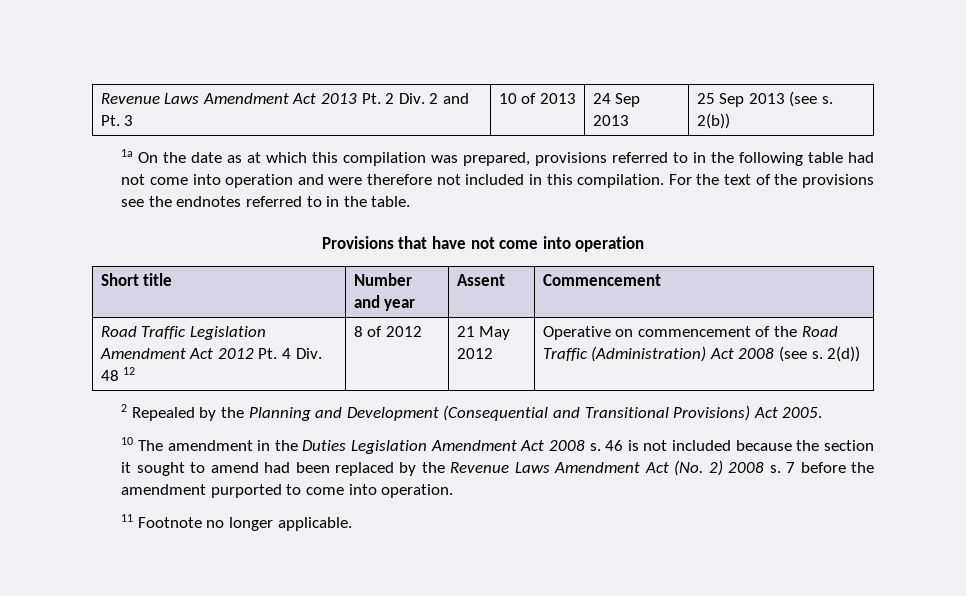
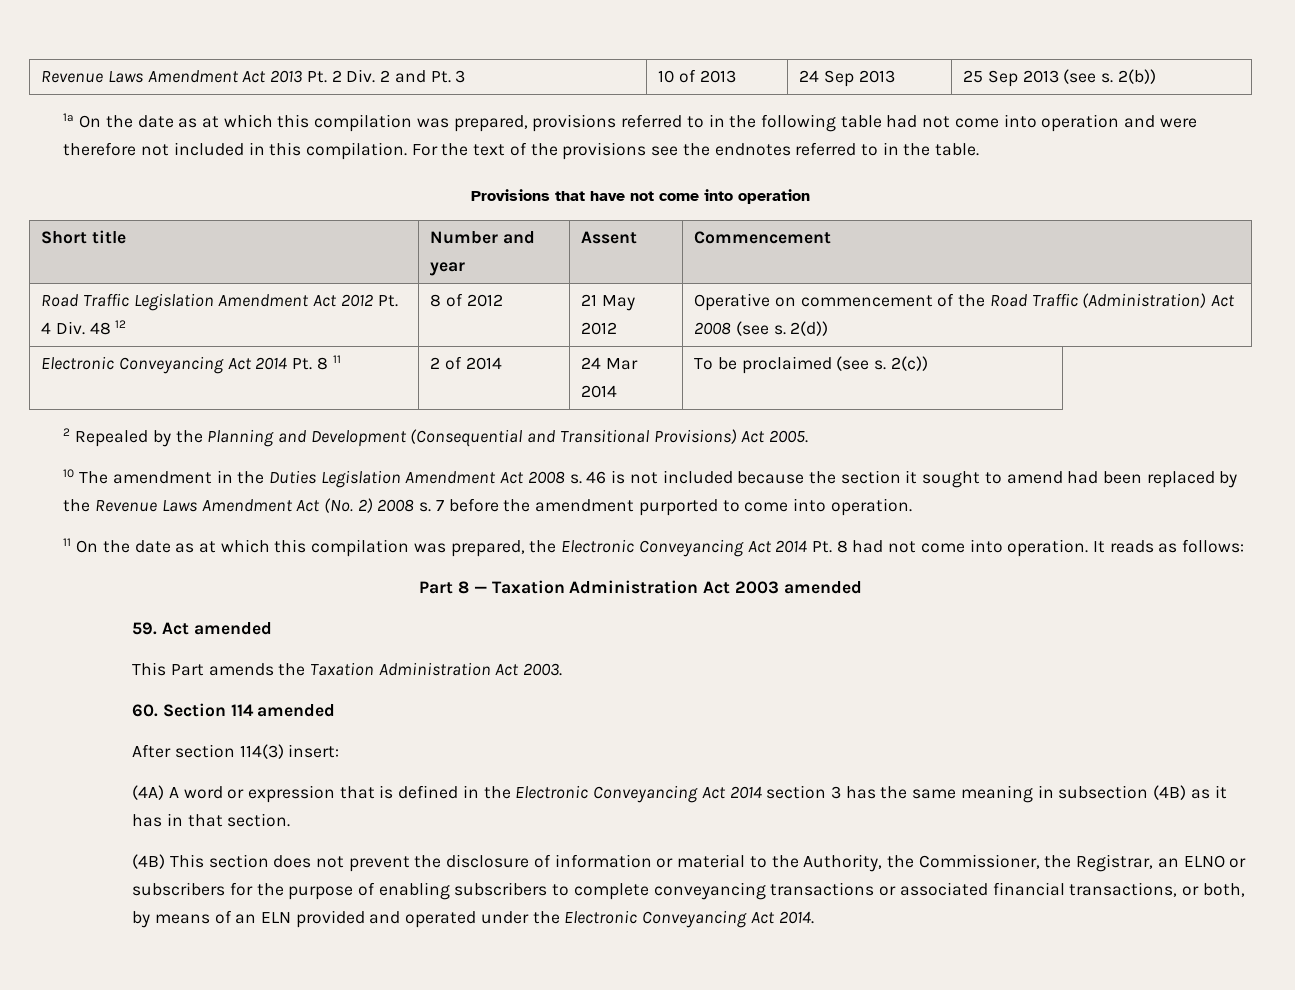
(861, 354) none -> [41,355,341,374] [430,356,502,370] [581,357,638,370] [581,385,618,398] [694,356,928,374] // Electronic Conveyancing Act 2014 Pt. 8 11 | 2 of 2014 | 24 Mar 2014 | To be proclaimed (see s. 2(c))
[137,517,352,531] Footnote no longer applicable. -> [76,539,1245,557] [419,580,862,594] [132,622,272,635] [132,662,563,676] [132,703,336,717] [132,744,340,759] [132,785,1227,803] [132,813,291,827] [132,854,1247,872] [132,882,1245,900] [132,910,814,928] On the date as at which this compilation was prepared, the Electronic Conveyancing Act 2014 Pt. 8 had not come into operation. It reads as follows: // Part 8 — Taxation Administration Act 2003 amended // 59. Act amended // This Part amends the Taxation Administration Act 2003. // 60. Section 114 amended // After section 114(3) insert: // (4A) A word or expression that is defined in the Electronic Conveyancing Act 2014 section 3 has the same meaning in subsection (4B) as it has in that section. // (4B) This section does not prevent the disclosure of information or material to the Authority, the Commissioner, the Registrar, an ELNO or subscribers for the purpose of enabling subscribers to complete conveyancing transactions or associated financial transactions, or both, by means of an ELN provided and operated under the Electronic Conveyancing Act 2014.

